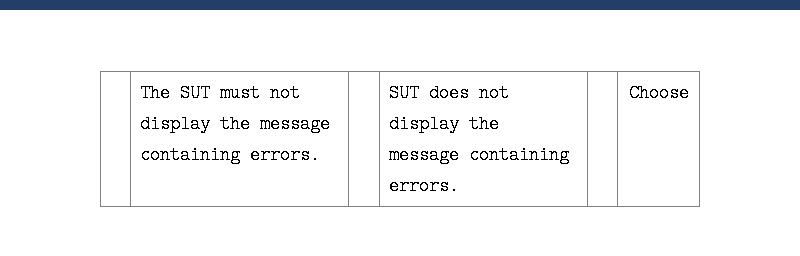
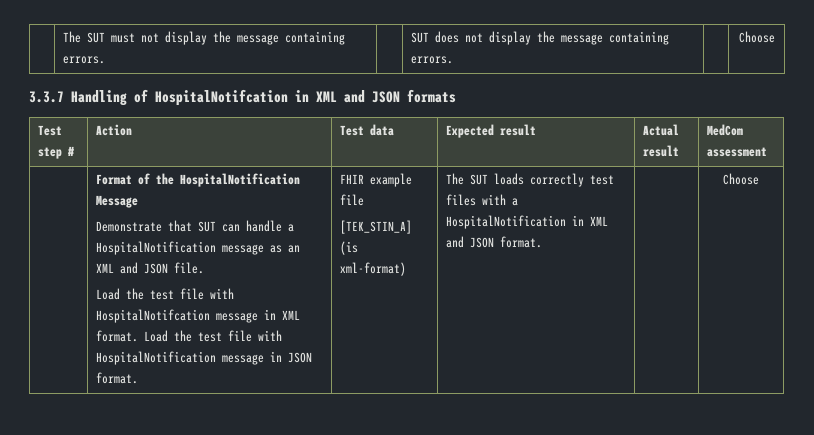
(689, 93) none -> [29,89,457,106] [38,125,63,136] [38,146,75,159] [96,124,133,136] [340,124,395,136] [446,124,537,138] [643,124,680,136] [643,145,680,157] [707,124,744,136] [707,147,768,157] [96,173,301,187] [96,195,139,208] [96,220,295,232] [96,241,301,255] [96,262,205,274] [96,288,235,300] [96,309,301,323] [96,330,283,342] [96,351,313,365] [96,372,139,384] [340,173,413,187] [340,194,365,206] [340,220,413,234] [340,241,359,255] [340,262,407,276] [446,173,615,187] [446,194,519,206] [446,215,609,229] [446,236,543,248] [723,173,759,185] // 3.3.7 Handling of HospitalNotifcation in XML and JSON formats // Test step # | Action | Test data | Expected result | Actual result | MedCom assessment // | Format of the HospitalNotification Message // Demonstrate that SUT can handle a HospitalNotification message as an XML and JSON file. // Load the test file with HospitalNotifcation message in XML format. Load the test file with HospitalNotification message in JSON format. | FHIR example file // [TEK_STIN_A] (is xml-format) | The SUT loads correctly test files with a HospitalNotification in XML and JSON format. | | Choose

